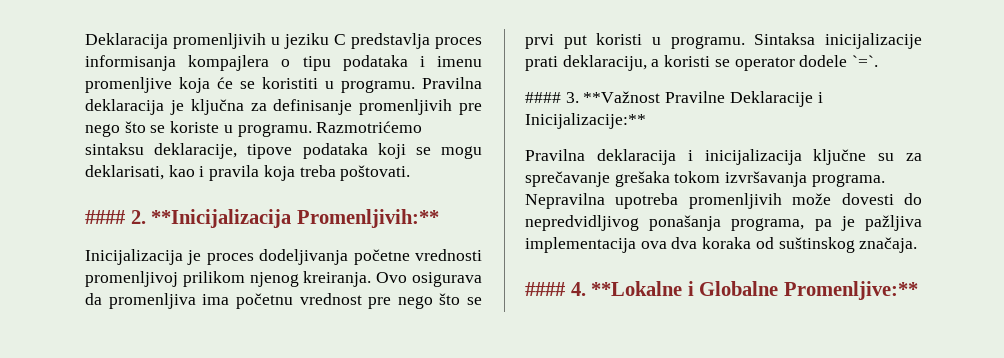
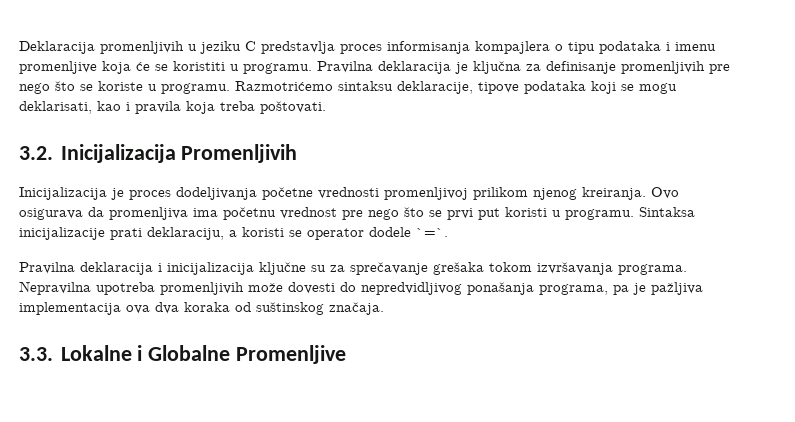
[85,209,439,228] #### 2. **Inicijalizacija Promenljivih:** -> [19,144,298,163] 3.2. Inicijalizacija Promenljivih
[525,91,823,107] [525,113,646,129] // #### 3. **Važnost Pravilne Deklaracije i Inicijalizacije:** -> (448, 232) none
[525,281,683,296] #### 4. **Lokalne -> [19,345,132,361] 3.3. Lokalne
[783,281,918,300] Promenljive:** -> [235,345,346,364] Promenljive

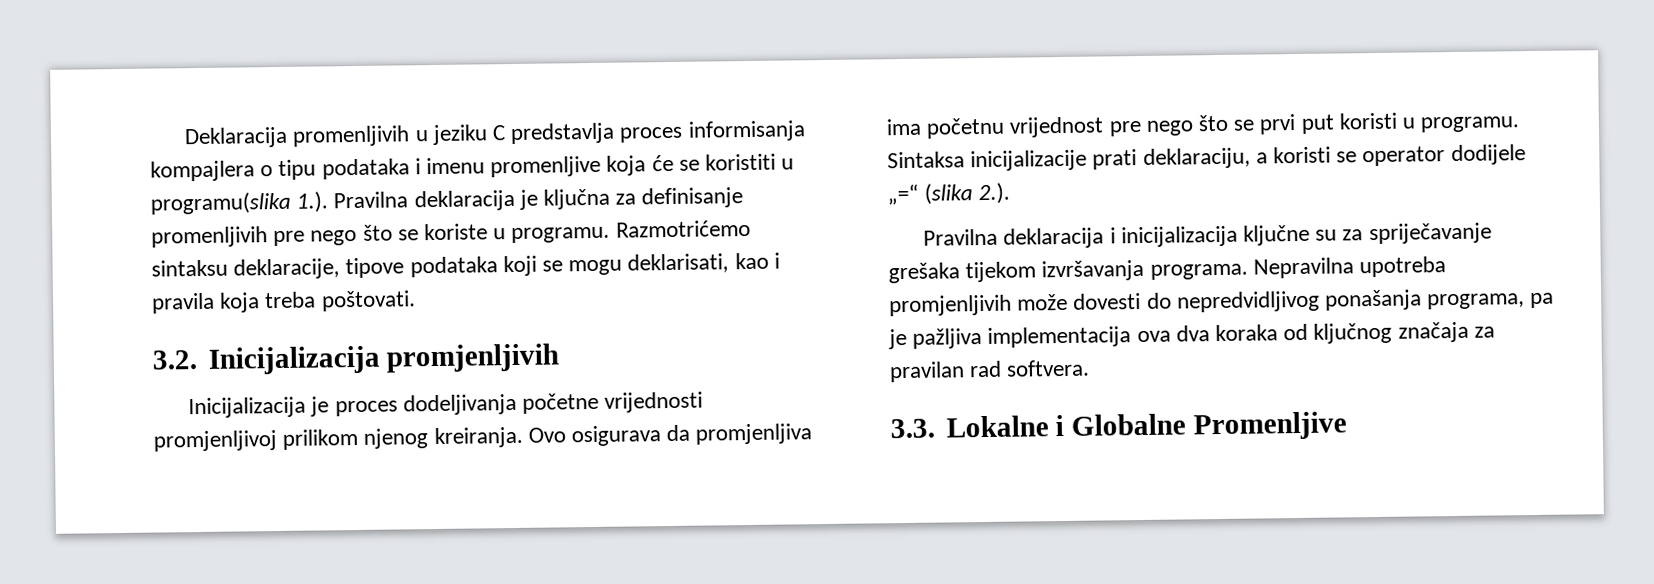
[243,63,312,74] programu. -> [150,191,329,215] programu(slika 1.).
[181,144,298,163] Promenljivih -> [386,343,560,373] promjenljivih
[318,187,468,200] vrednosti promenljivoj -> [604,391,704,413] [153,430,277,452] vrijednosti promjenljivoj
[109,207,188,220] promenljiva -> [695,423,813,445] promjenljiva
[280,207,337,219] vrednost -> [1009,116,1105,138] vrijednost
[369,227,448,237] dodele `=`. -> [1450,144,1526,166] [887,182,1011,206] dodijele „=“ (slika 2.).
[350,262,532,275] sprečavanje grešaka tokom -> [1368,222,1492,245] [888,261,1037,284] spriječavanje grešaka tijekom
[160,282,244,295] promenljivih -> [889,294,1012,317] promjenljivih
[256,302,384,315] suštinskog značaja. -> [1313,321,1495,344] [889,359,1091,383] ključnog značaja za pravilan rad softvera.

